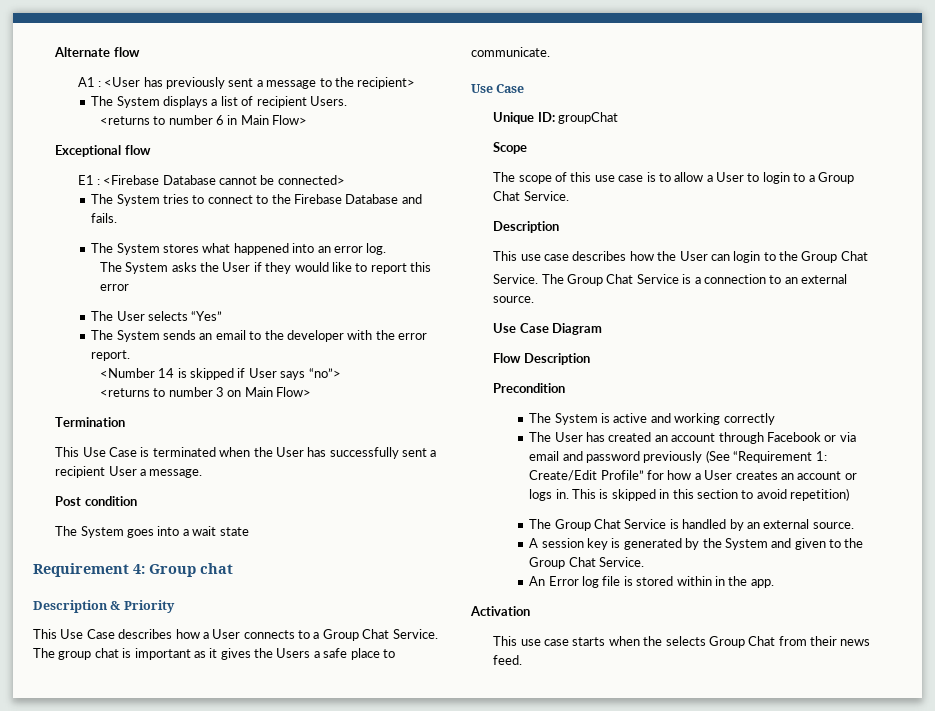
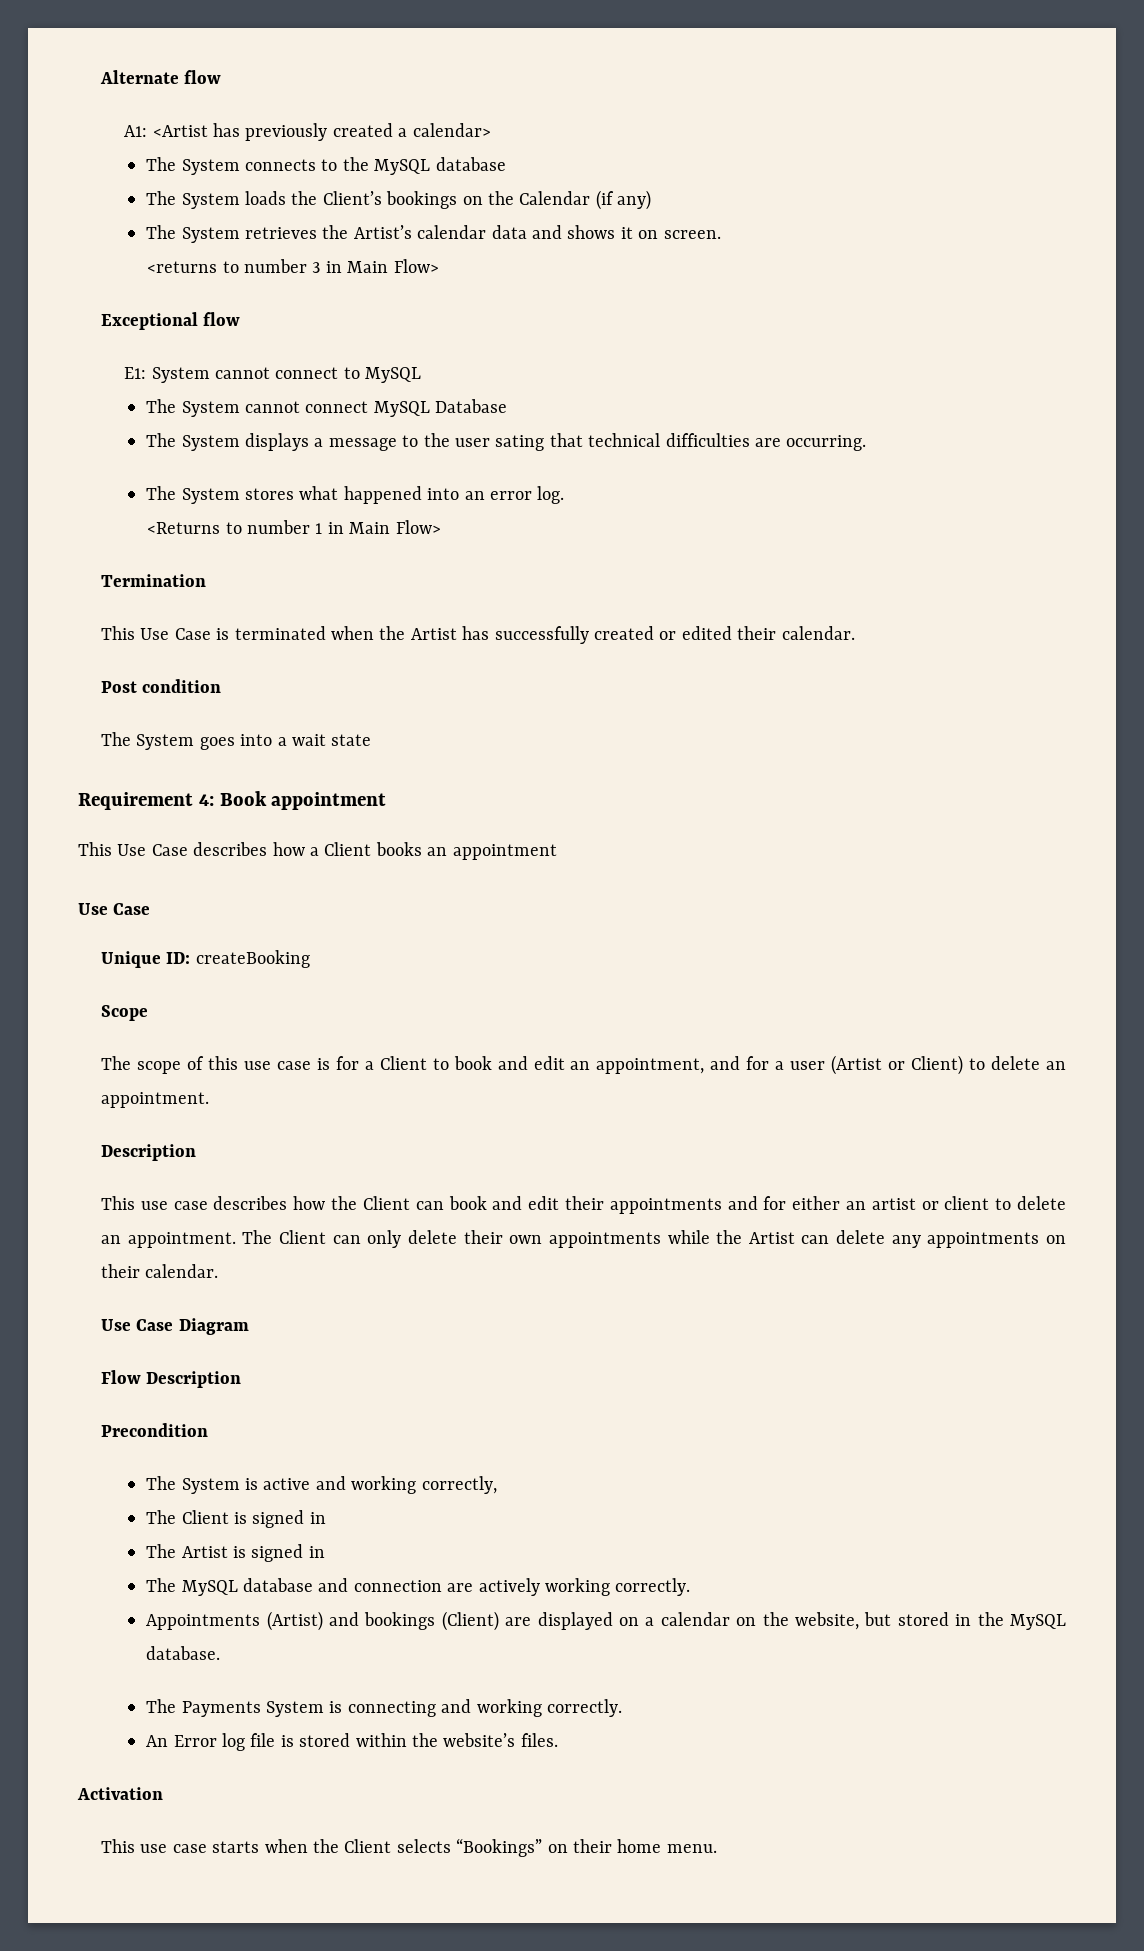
[77,77,416,89] [91,96,347,108] [99,115,225,125] A1 : <User has previously sent a message to the recipient> // The System displays a list of recipient Users. // <returns to number 6 -> [124,123,491,141] [146,157,506,175] [146,190,652,210] [146,225,721,243] [147,259,321,273] A1: <Artist has previously created a calendar> // The System connects to the MySQL database // The System loads the Client’s bookings on the Calendar (if any) // The System retrieves the Artist’s calendar data and shows it on screen. // <returns to number 3
[77,175,345,185] [91,194,422,206] [91,213,118,223] E1 : <Firebase Database cannot be connected> // The System tries to connect to the Firebase Database and fails. -> [124,367,422,383] [146,399,508,417] [146,433,867,451] E1: System cannot connect to MySQL // The System cannot connect MySQL Database // The System displays a message to the user sating that technical difficulties are occurring.
[99,262,432,274] [99,284,129,291] [91,311,223,321] [91,330,428,342] [91,350,131,361] [99,368,341,380] [99,387,242,397] The System asks the User if they would like to report this error // The User selects “Yes” // The System sends an email to the developer with the error report. // <Number 14 is skipped if User says “no”> // <returns to number 3 on -> [147,520,344,534] <Returns to number 1 in
[275,447,304,457] User -> [410,628,457,640] Artist
[402,448,437,457] [55,466,203,478] sent a recipient User a message. -> [594,626,855,640] created or edited their calendar.
[149,563,233,577] [33,600,175,613] Group chat // Description & Priority -> [219,791,387,810] Book appointment
[212,629,438,641] [33,648,395,660] [471,47,550,57] User connects to a Group Chat Service. The group chat is important as it gives the Users a safe place to communicate. -> [324,842,557,860] Client books an appointment
[558,112,619,124] groupChat -> [195,950,310,968] createBooking
[658,172,854,184] [493,191,569,201] to allow a User to login to a Group Chat Service. -> [335,1055,1066,1075] [101,1092,210,1108] for a Client to book and edit an appointment, and for a user (Artist or Client) to delete an appointment.
[679,251,868,263] [493,274,848,286] [493,296,535,303] User can login to the Group Chat // Service. The Group Chat Service is a connection to an external source. -> [362,1196,1067,1214] [101,1230,1066,1248] [101,1264,219,1278] Client can book and edit their appointments and for either an artist or client to delete an appointment. The Client can only delete their own appointments while the Artist can delete any appointments on their calendar.
[723,413,775,425] [529,432,856,444] [529,450,827,463] [529,470,857,481] [529,488,850,501] [529,519,854,531] [529,538,864,550] [529,557,645,569] correctly // The User has created an account through Facebook or via email and password previously (See “Requirement 1: Create/Edit Profile” for how a User creates an account or logs in. This is skipped in this section to avoid repetition) // The Group Chat Service is handled by an external source. // A session key is generated by the System and given to the Group Chat Service. -> [421,1476,497,1494] [146,1510,326,1528] [146,1544,325,1562] [146,1578,691,1596] [146,1611,1066,1631] [146,1646,221,1660] [146,1699,622,1717] correctly, // The Client is signed in // The Artist is signed in // The MySQL database and connection are actively working correctly. // Appointments (Artist) and bookings (Client) are displayed on a calendar on the website, but stored in the MySQL database. // The Payments System is connecting and working correctly.
[714,576,774,588] in the app. -> [411,1733,558,1747] the website’s files.
[665,636,871,648] [493,655,523,665] selects Group Chat from their news feed. -> [344,1838,717,1857] Client selects “Bookings” on their home menu.

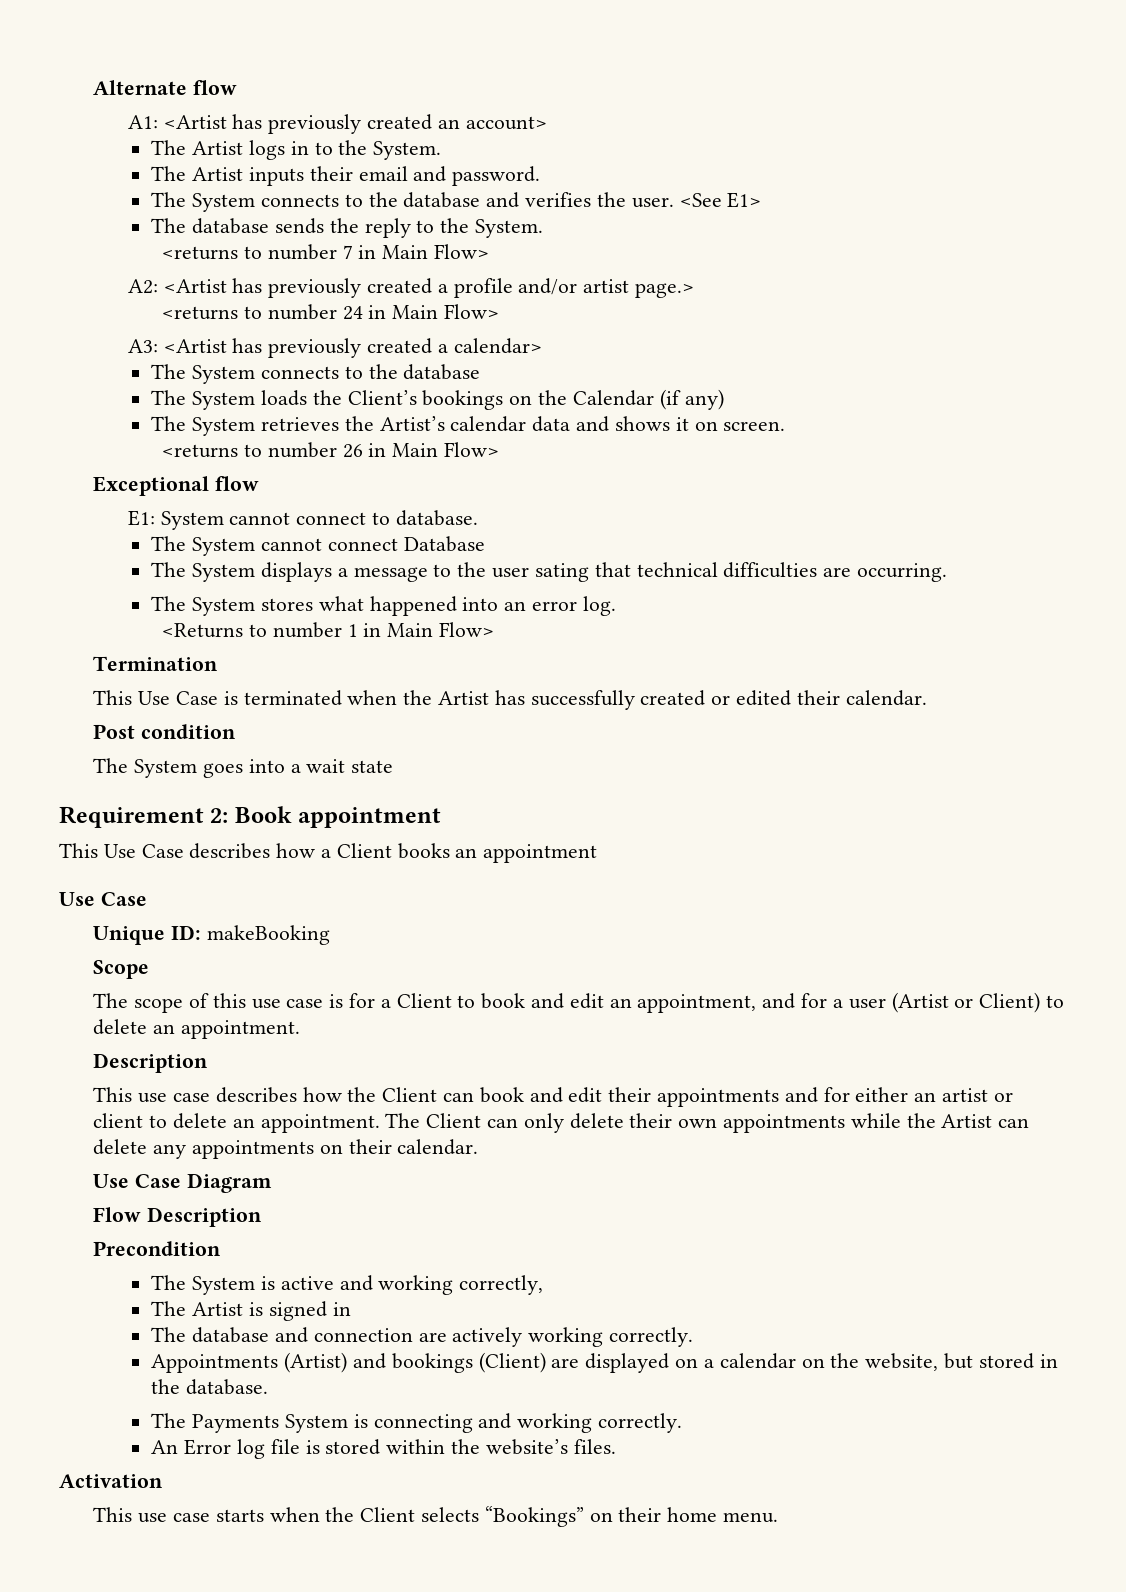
(393, 130) none -> [437,116,547,130] [151,140,442,160] [151,166,541,186] [151,192,762,212] [151,218,544,238] [162,244,490,260] [127,278,695,298] [162,304,500,320] [127,338,433,358] an account> // The Artist logs in to the System. // The Artist inputs their email and password. // The System connects to the database and verifies the user. <See E1> // The database sends the reply to the System. // <returns to number 7 in Main Flow> // A2: <Artist has previously created a profile and/or artist page.> // <returns to number 24 in Main Flow> // A3: <Artist has previously created
[374,159,431,175] MySQL -> (398, 371) none
[312,262,321,273] 3 -> [342,444,363,458] 26
[365,367,422,383] MySQL -> [395,510,478,526] database.
[373,401,430,417] MySQL -> (398, 544) none
[198,794,214,806] 4: -> [210,808,229,823] 2:
[195,950,310,968] createBooking -> [207,925,331,945] makeBooking
[146,1510,326,1528] // The Client is signed in -> (544, 1285) none
[181,1580,238,1596] MySQL -> (187, 1334) none
[1009,1614,1066,1630] MySQL -> (181, 1386) none

